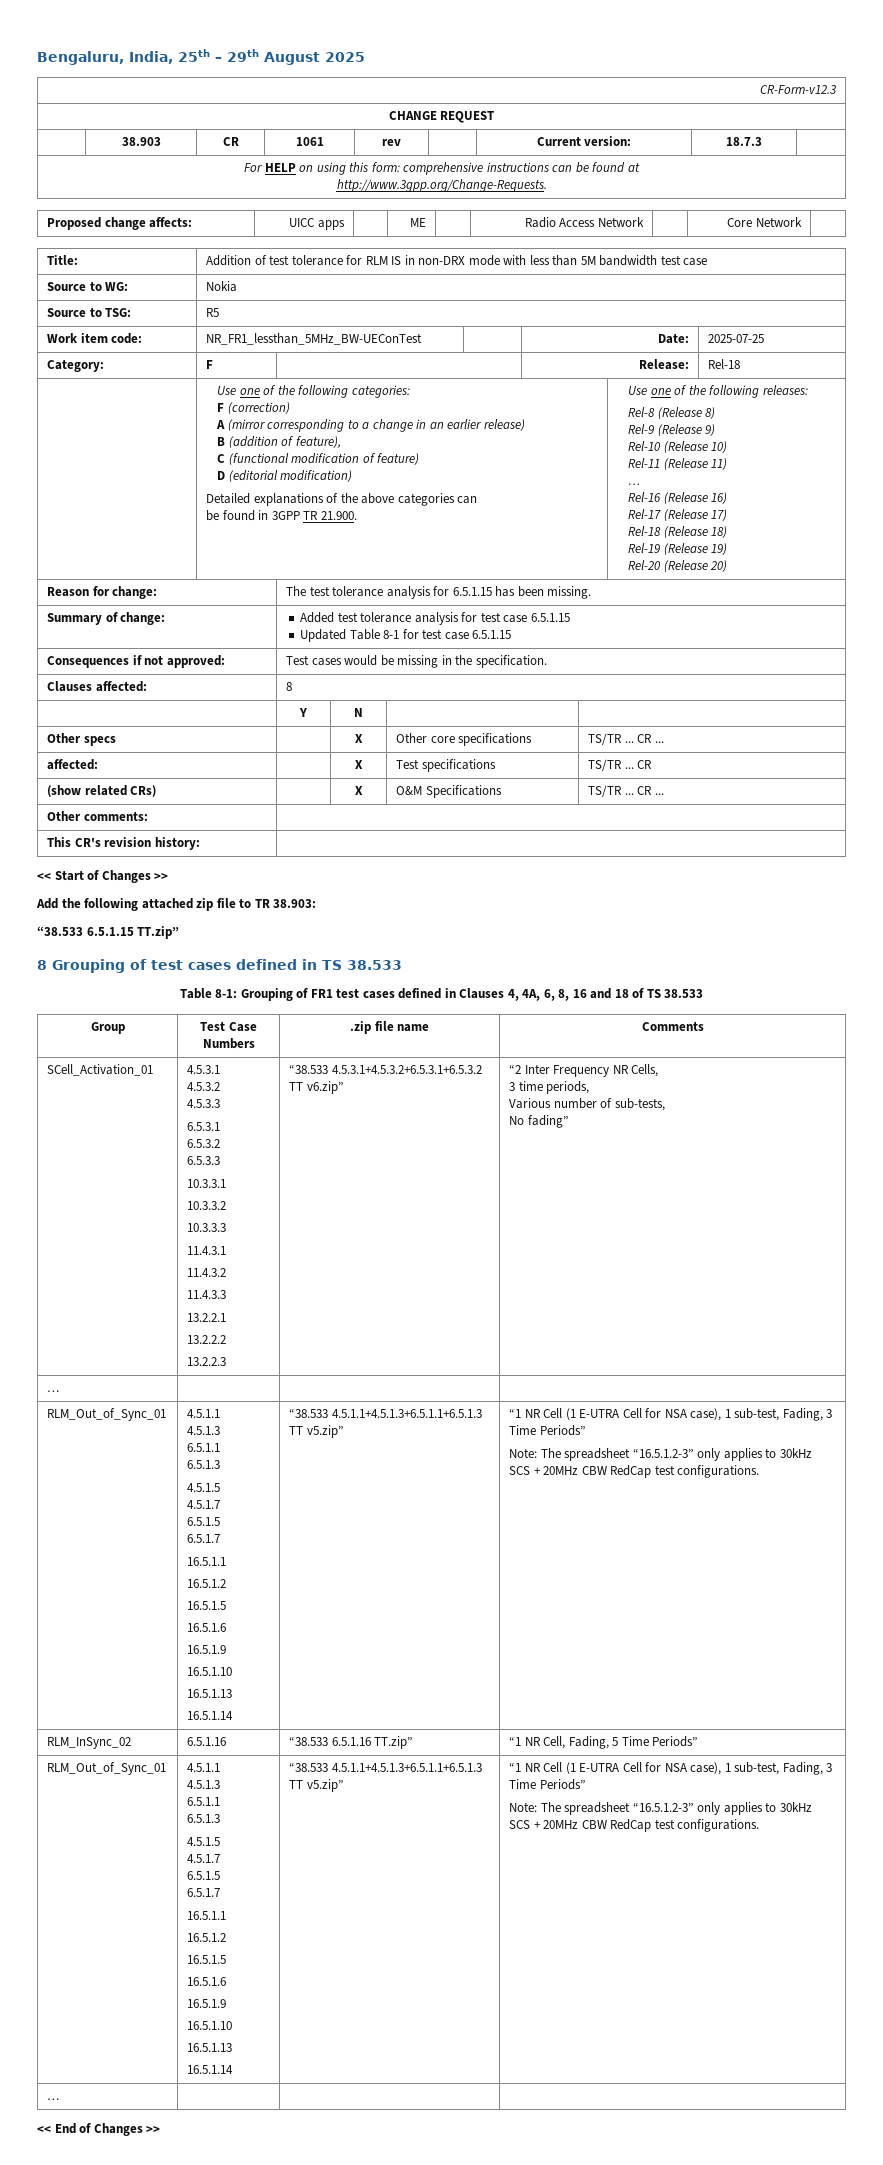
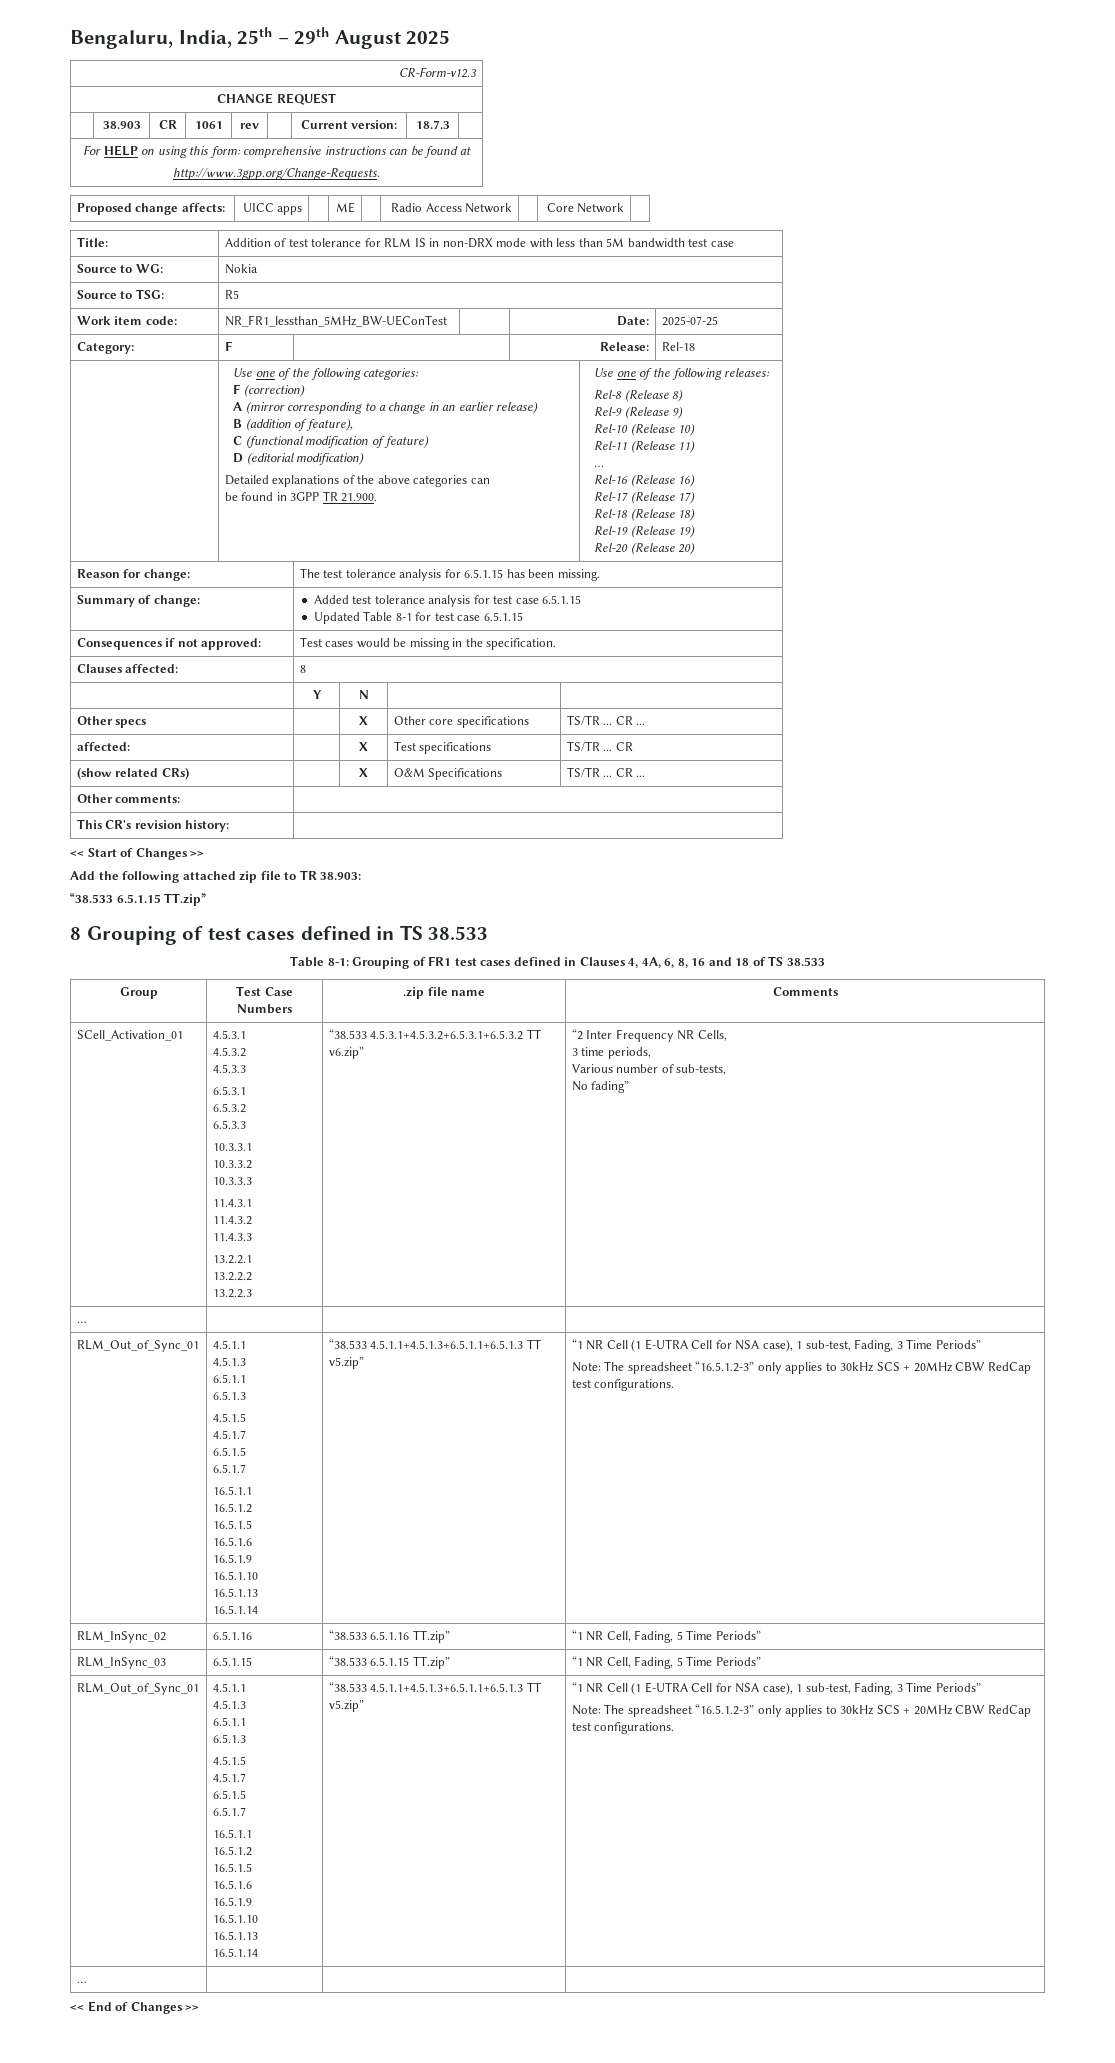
(699, 1741) none -> [76,1657,166,1669] [212,1657,252,1666] [328,1656,450,1669] [571,1656,761,1669] // RLM_InSync_03 | 6.5.1.15 | “38.533 6.5.1.15 TT.zip” | “1 NR Cell, Fading, 5 Time Periods”

